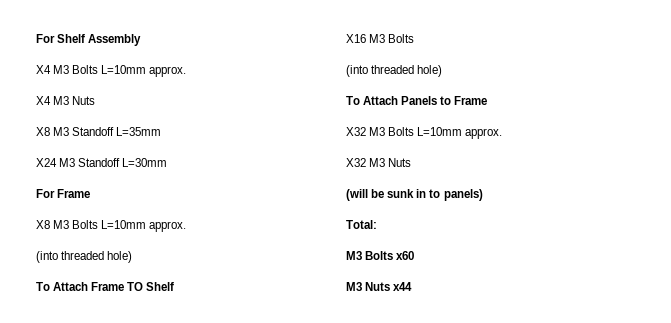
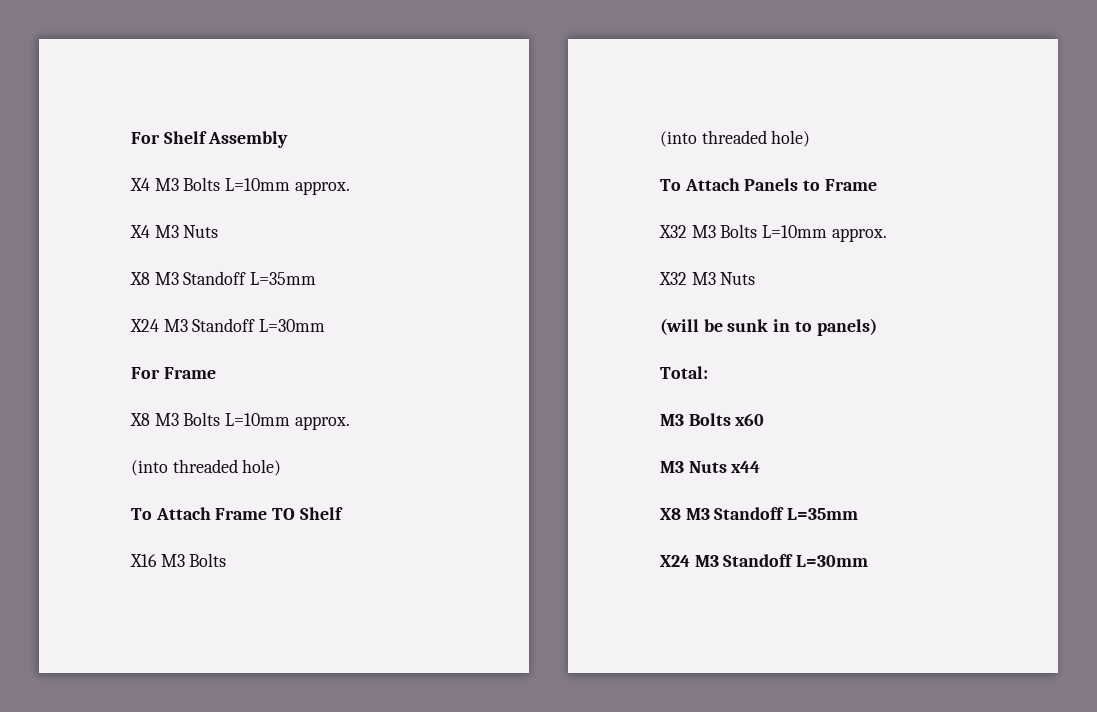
(413, 286) none -> [660,507,859,520] [660,554,869,567] // X8 M3 Standoff L=35mm // X24 M3 Standoff L=30mm

